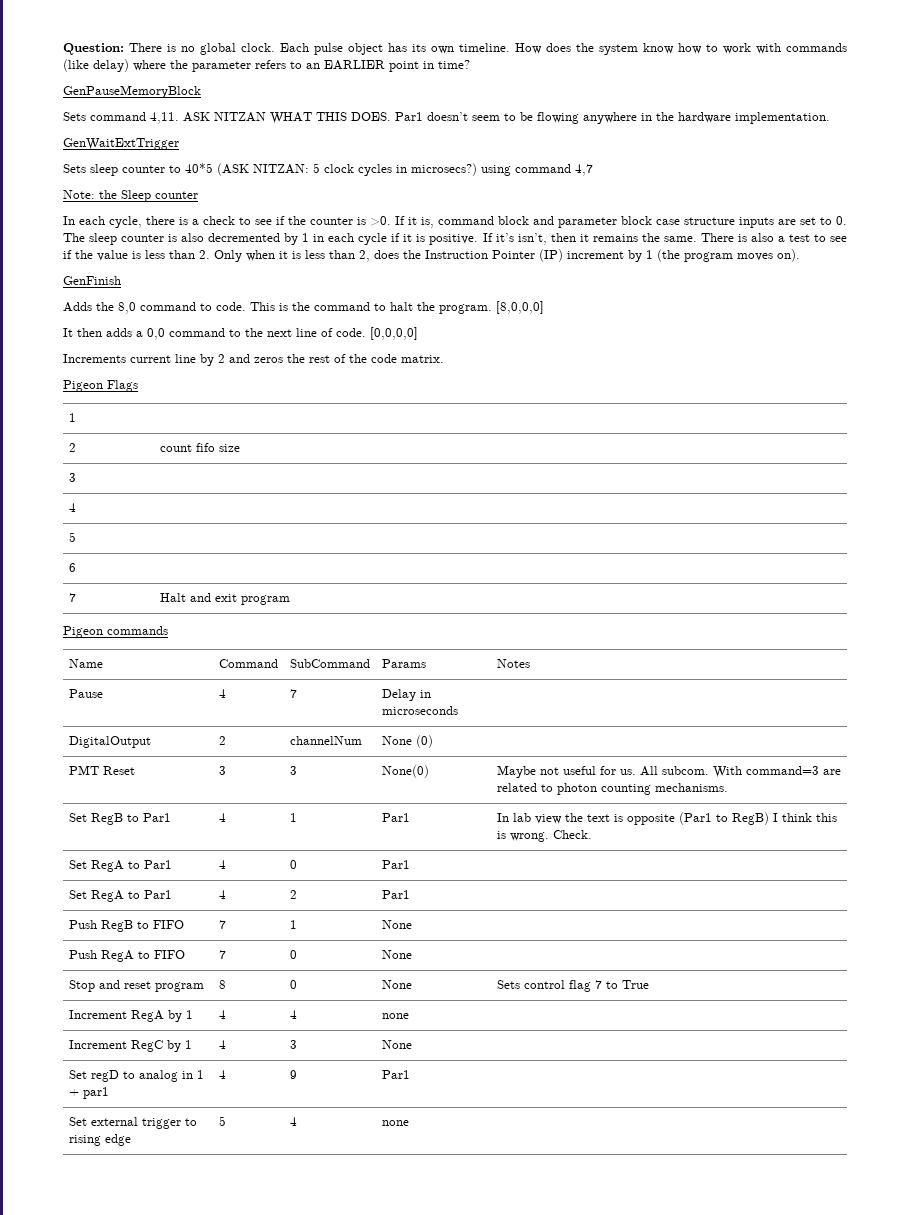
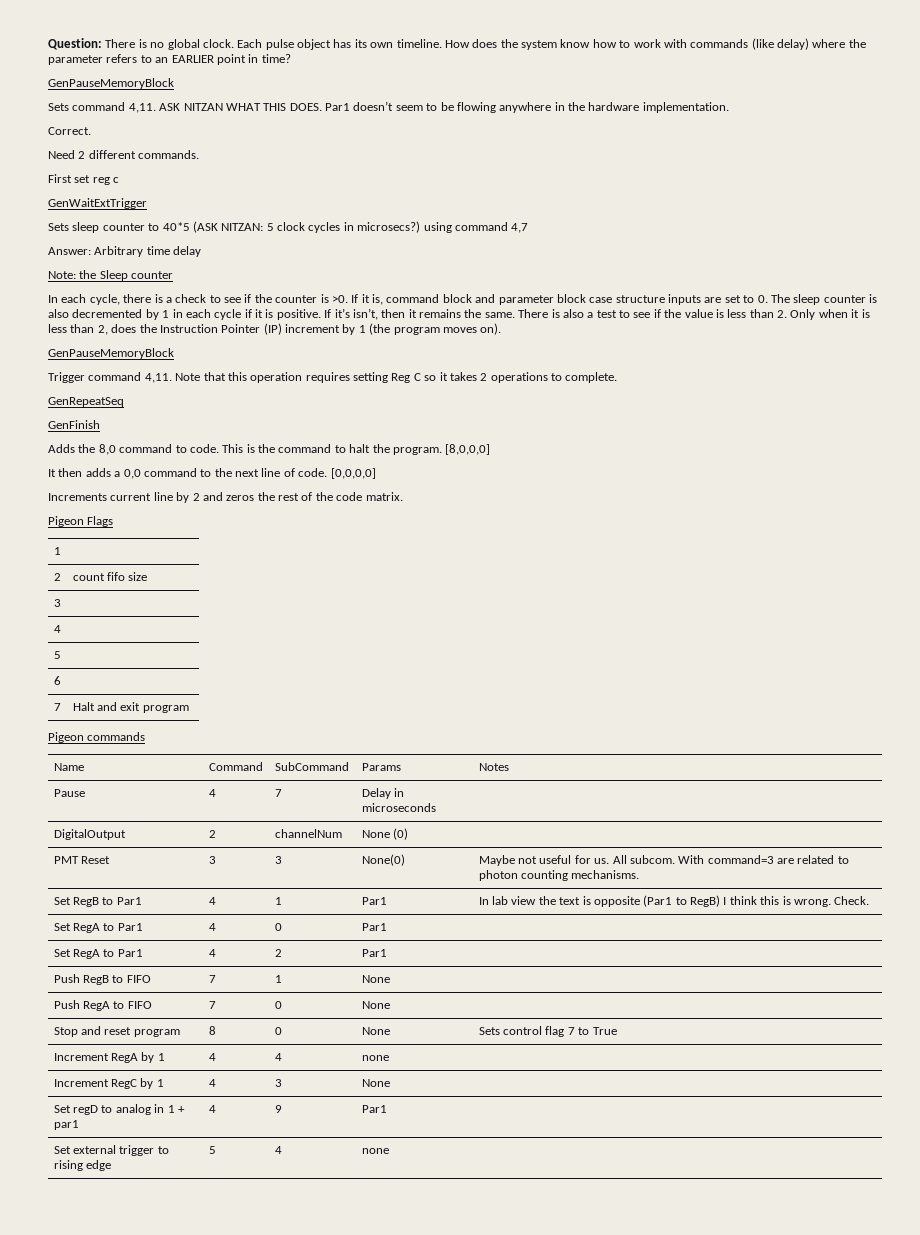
(830, 118) none -> [48,127,91,135] [48,150,200,159] [48,174,120,185] // Correct. // Need 2 different commands. // First set reg c
(593, 170) none -> [48,246,202,257] // Answer: Arbitrary time delay
(800, 255) none -> [48,348,174,359] [48,372,618,383] [48,397,124,407] // GenPauseMemoryBlock // Trigger command 4,11. Note that this operation requires setting Reg C so it takes 2 operations to complete. // GenRepeatSeq

